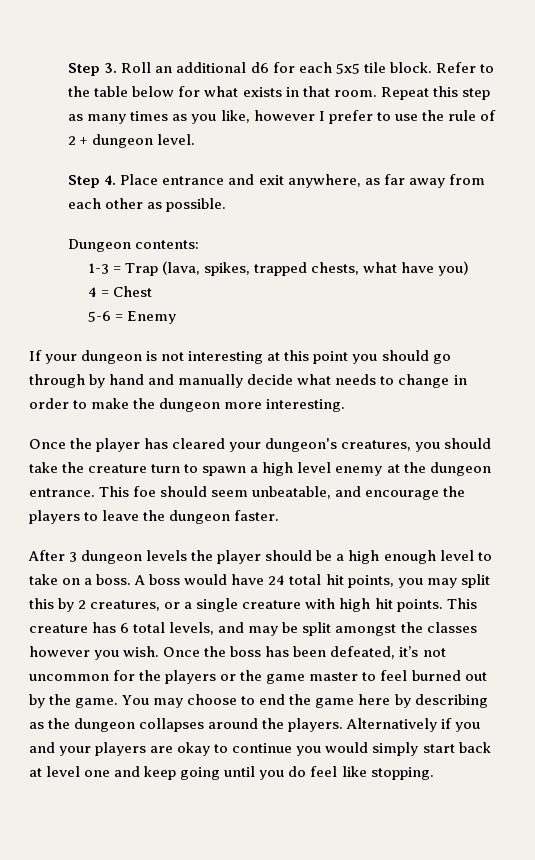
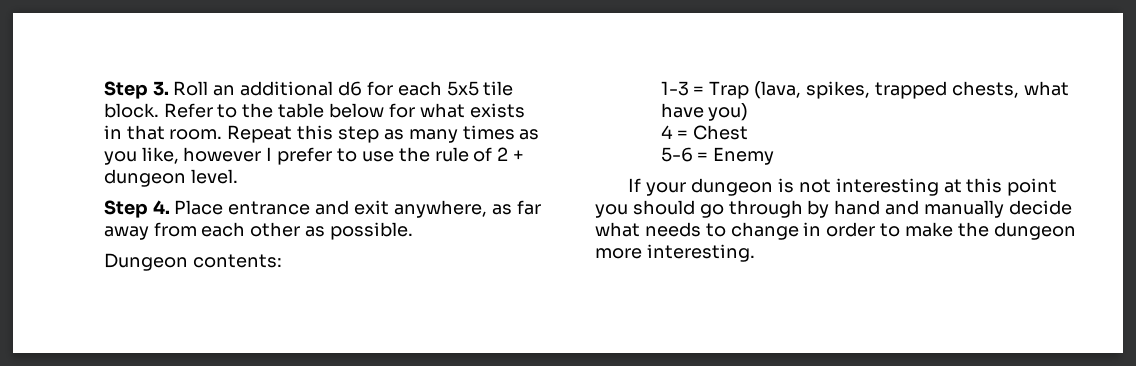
[29,438,492,452] [29,462,491,476] [29,486,466,500] [29,510,280,524] [28,550,492,564] [29,574,490,588] [29,598,477,612] [29,622,477,636] [29,646,446,660] [29,670,487,684] [29,694,488,708] [29,718,481,732] [29,742,491,756] [29,766,434,780] // Once the player has cleared your dungeon's creatures, you should take the creature turn to spawn a high level enemy at the dungeon entrance. This foe should seem unbeatable, and encourage the players to leave the dungeon faster. // After 3 dungeon levels the player should be a high enough level to take on a boss. A boss would have 24 total hit points, you may split this by 2 creatures, or a single creature with high hit points. This creature has 6 total levels, and may be split amongst the classes however you wish. Once the boss has been defeated, it’s not uncommon for the players or the game master to feel burned out by the game. You may choose to end the game here by describing as the dungeon collapses around the players. Alternatively if you and your players are okay to continue you would simply start back at level one and keep going until you do feel like stopping. -> (755, 253) none

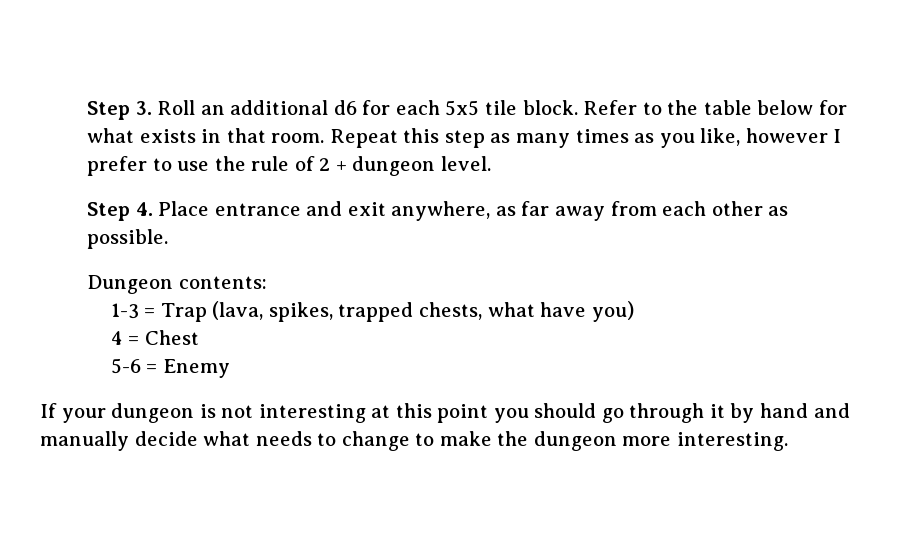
(803, 209) none -> [709,404,725,418] it
[803,222,876,237] in order -> (410, 441) none

